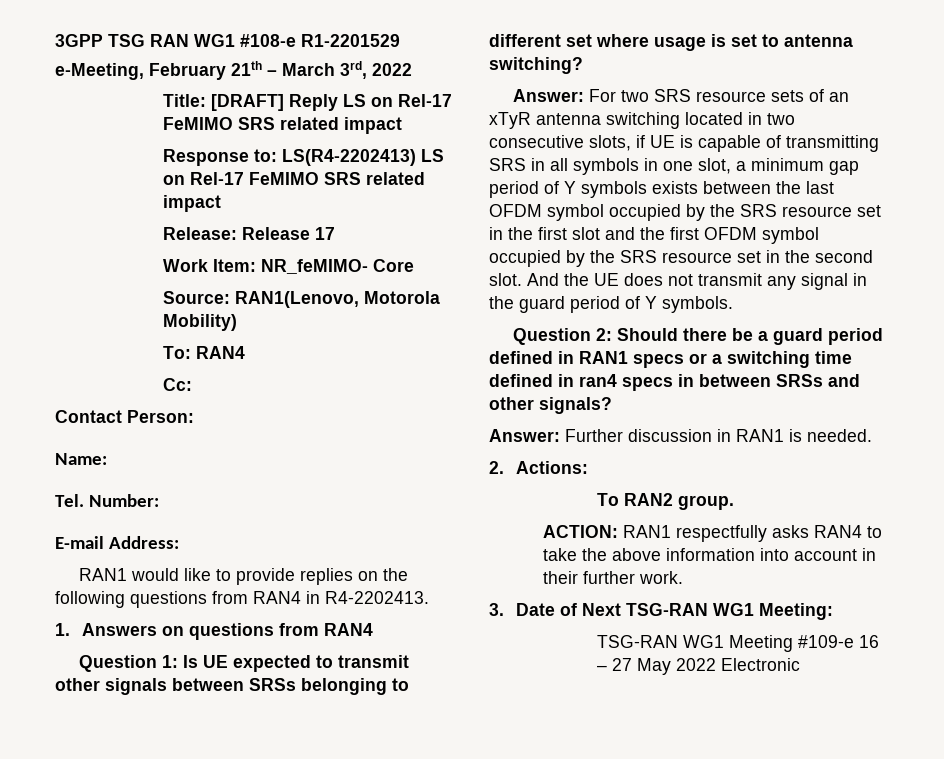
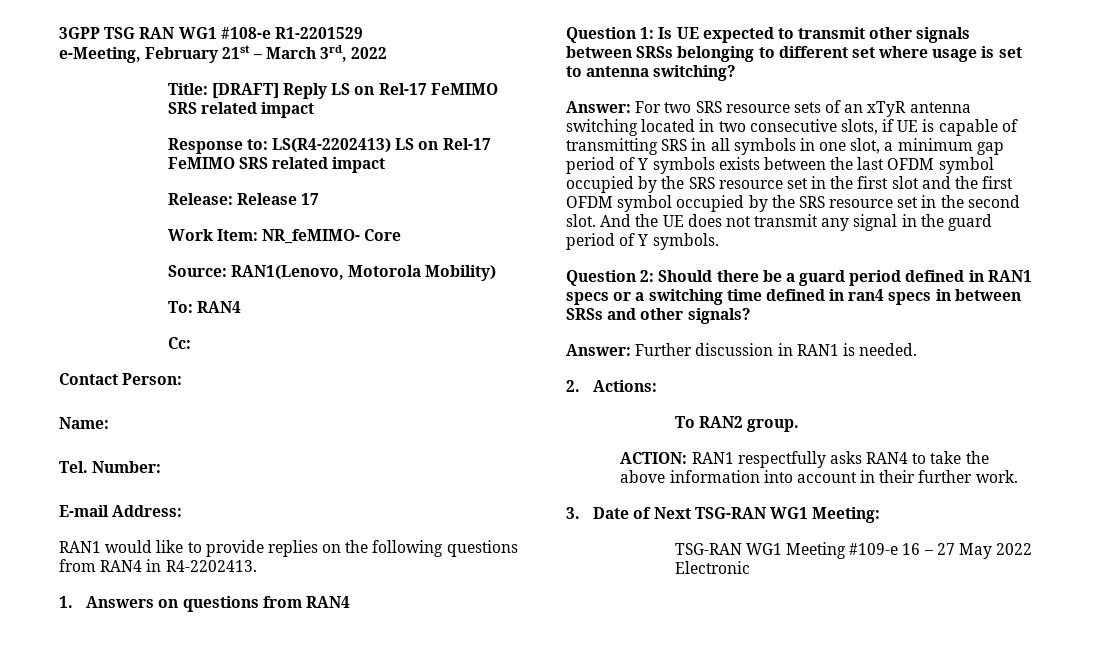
[231,61,262,76] 21th -> [222,45,251,59] 21st

